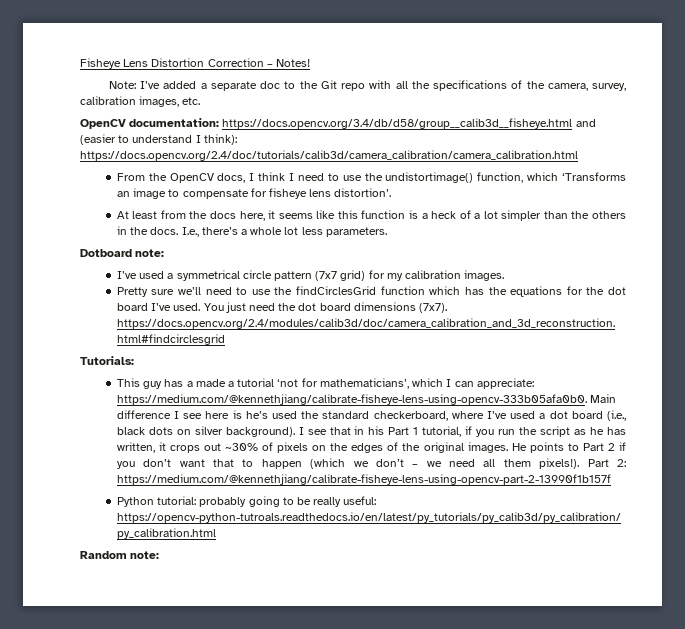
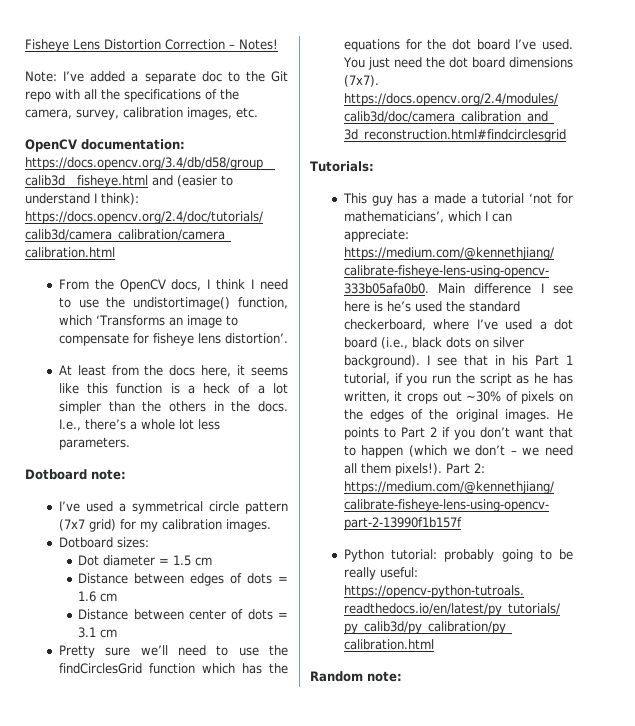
(505, 275) none -> [58,537,149,548] [78,555,213,566] [78,573,288,586] [78,591,118,602] [78,609,288,620] [78,627,118,638] // Dotboard sizes: // Dot diameter = 1.5 cm // Distance between edges of dots = 1.6 cm // Distance between center of dots = 3.1 cm

